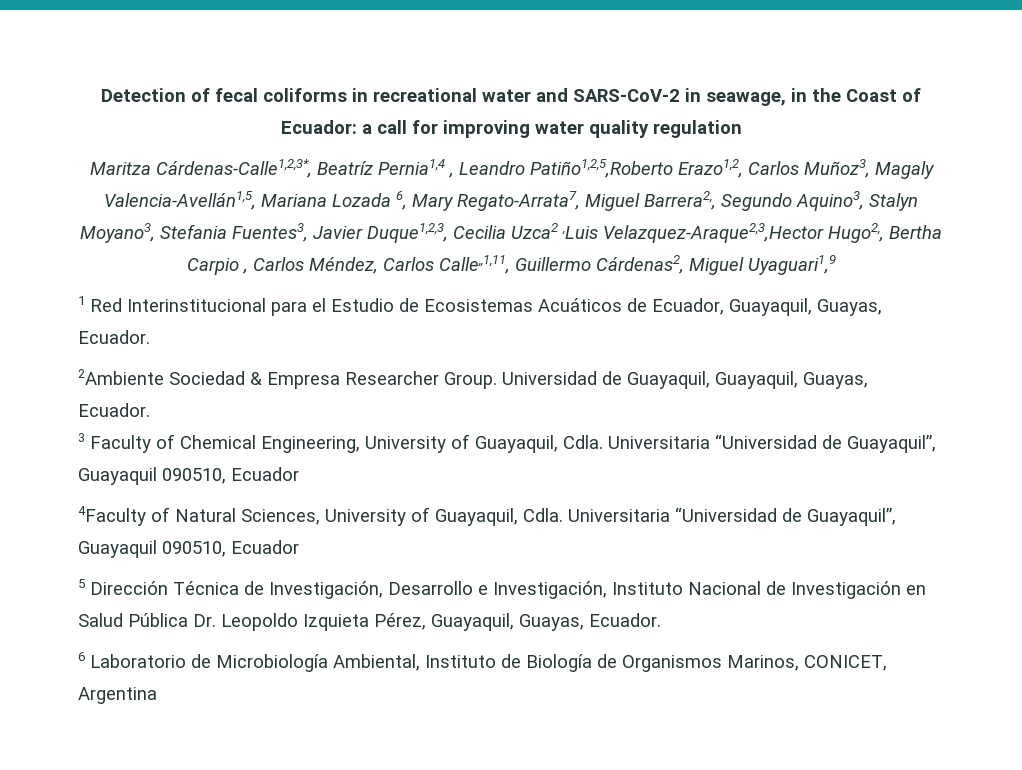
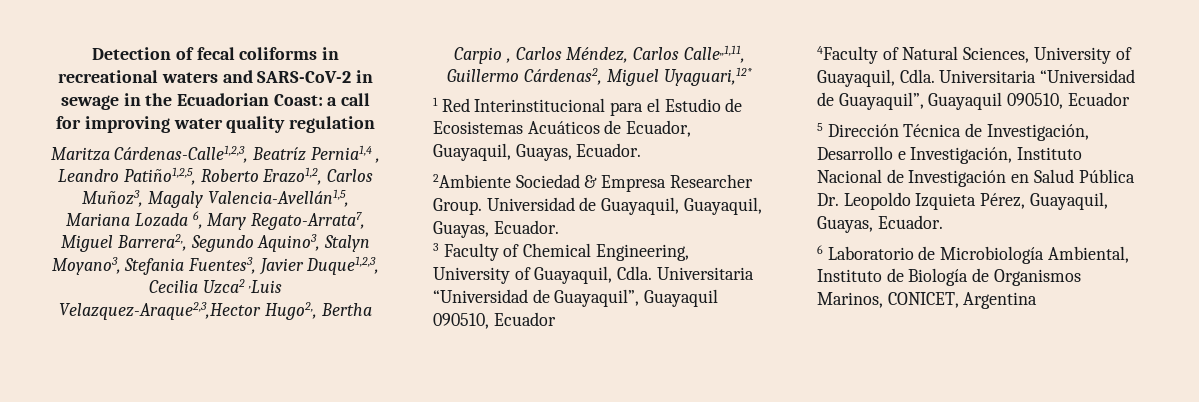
[482,89,531,102] water -> [161,72,218,83] waters
[706,92,786,106] seawage, -> [60,95,119,110] sewage
[846,88,921,102] [280,120,357,134] Coast of Ecuador: -> [176,93,323,106] Ecuadorian Coast:
[155,159,312,178] Cárdenas-Calle1,2,3*, -> [114,145,249,163] Cárdenas-Calle1,2,3,
[529,159,673,178] Patiño1,2,5,Roberto -> [123,167,259,185] Patiño1,2,5, Roberto
[747,255,836,275] Uyaguari1,9 -> [663,67,752,86] Uyaguari,12*

